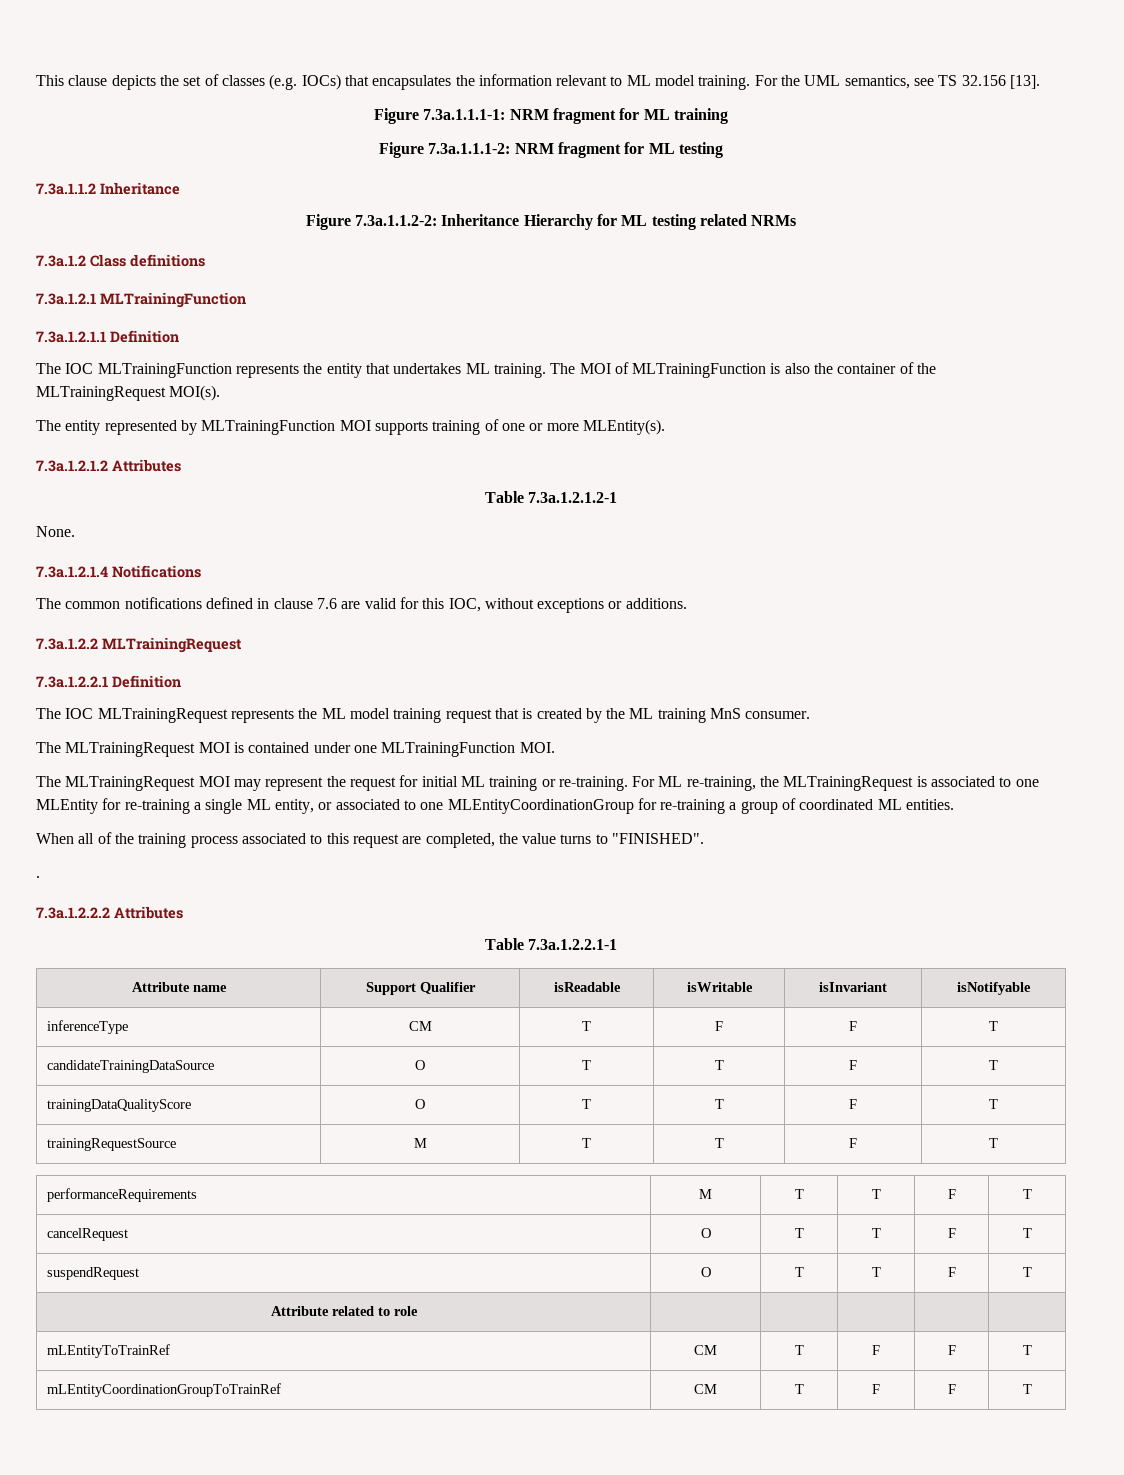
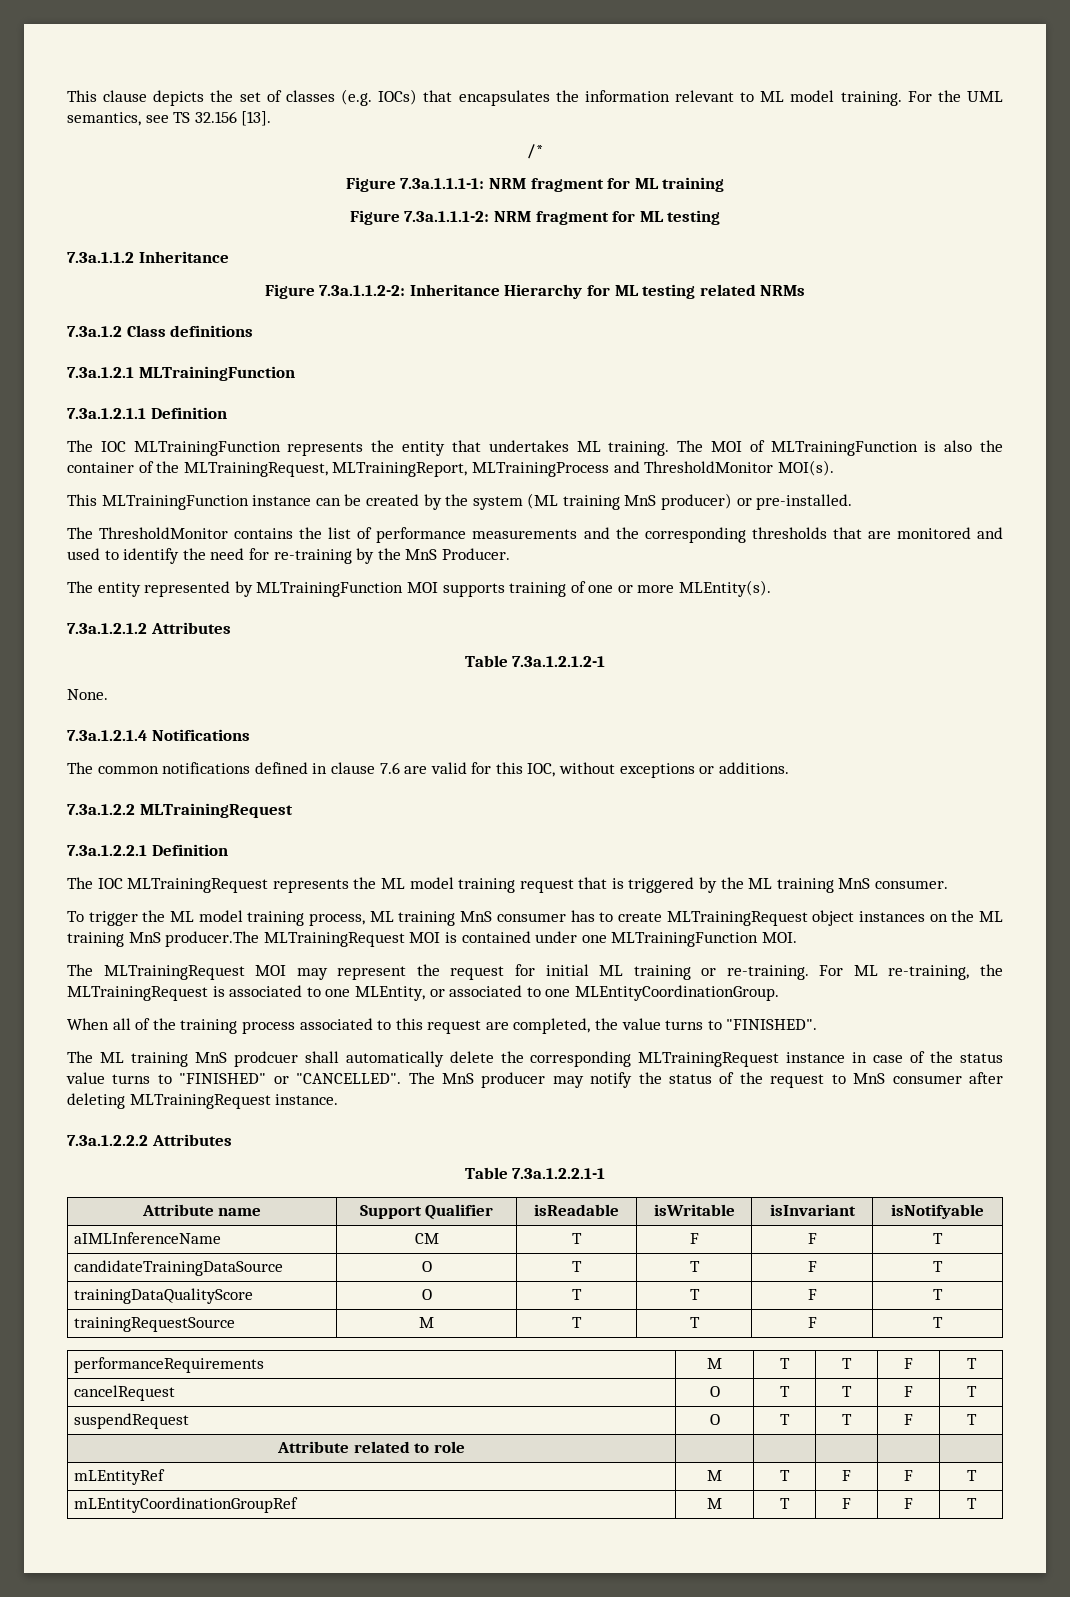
(1041, 82) none -> [526,144,544,159] // /*
[36,385,221,401] MLTrainingRequest MOI(s). -> [183,460,834,477] [67,493,853,510] [67,527,1004,543] [67,548,510,564] MLTrainingRequest, MLTrainingReport, MLTrainingProcess and ThresholdMonitor MOI(s). // This MLTrainingFunction instance can be created by the system (ML training MnS producer) or pre-installed. // The ThresholdMonitor contains the list of performance measurements and the corresponding thresholds that are monitored and used to identify the need for re-training by the MnS Producer.
[536,708,582,719] created -> [628,877,695,893] triggered
[36,742,61,753] The -> [67,910,1004,926] [67,931,260,947] To trigger the ML model training process, ML training MnS consumer has to create MLTrainingRequest object instances on the ML training MnS producer.The
[36,798,955,814] MLEntity for re-training a single ML entity, or associated to one MLEntityCoordinationGroup for re-training a group of coordinated ML entities. -> [354,985,779,1001] MLEntity, or associated to one MLEntityCoordinationGroup.
[36,876,40,878] . -> [67,1051,1003,1067] [66,1072,1004,1088] [67,1093,339,1109] The ML training MnS prodcuer shall automatically delete the corresponding MLTrainingRequest instance in case of the status value turns to "FINISHED" or "CANCELLED". The MnS producer may notify the status of the request to MnS consumer after deleting MLTrainingRequest instance.
[47,1020,129,1034] inferenceType -> [74,1232,222,1244] aIMLInferenceName
[47,1344,171,1358] [694,1345,717,1355] [794,1345,804,1355] [872,1345,880,1355] [947,1345,956,1355] [1022,1345,1032,1355] [47,1383,282,1397] [694,1384,717,1394] mLEntityToTrainRef | CM | T | F | F | T // mLEntityCoordinationGroupToTrainRef | CM -> [74,1469,166,1485] [707,1470,722,1481] [780,1470,790,1481] [842,1470,851,1481] [904,1470,913,1481] [966,1470,977,1481] [74,1497,299,1513] [707,1498,722,1509] mLEntityRef | M | T | F | F | T // mLEntityCoordinationGroupRef | M

